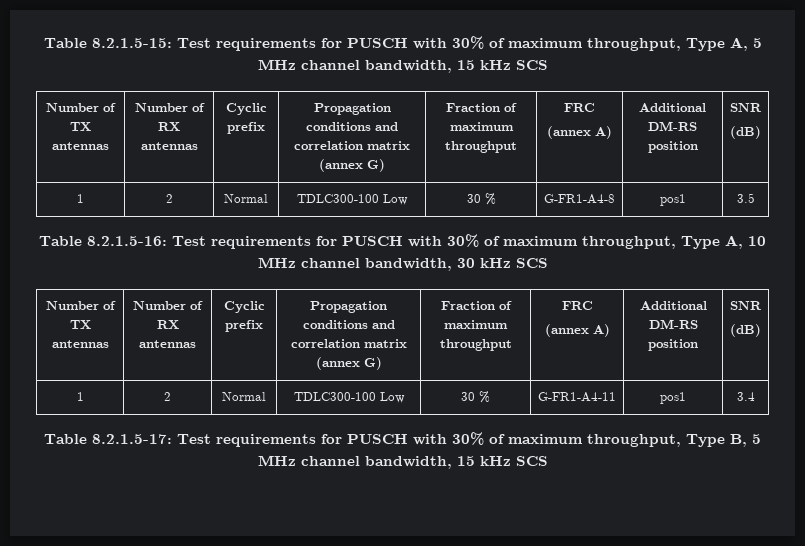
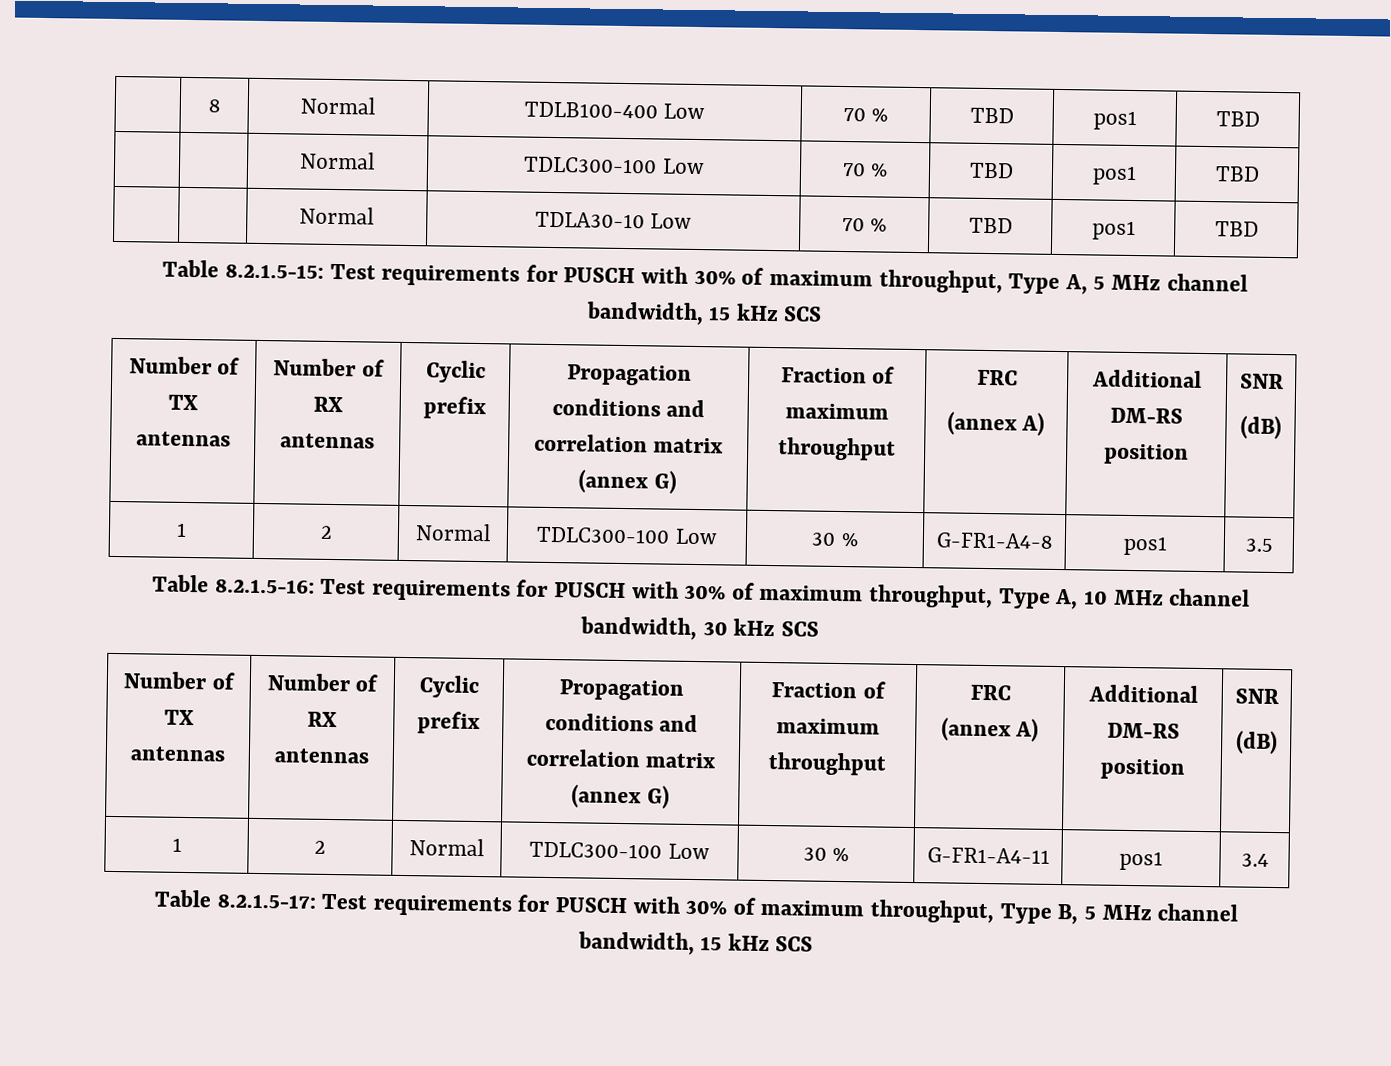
(43, 43) none -> [207,99,221,113] [300,96,376,115] [523,101,706,120] [842,107,889,122] [969,107,1014,124] [1092,110,1137,131] [1215,111,1260,127] [299,151,376,170] [523,156,705,175] [841,162,889,177] [968,162,1014,179] [1091,165,1137,186] [1214,166,1260,182] [299,206,375,225] [534,211,693,229] [841,217,888,232] [968,217,1013,234] [1091,220,1136,241] [1214,221,1259,237] | 8 | Normal | TDLB100-400 Low | 70 % | TBD | pos1 | TBD // | | Normal | TDLC300-100 Low | 70 % | TBD | pos1 | TBD // | | Normal | TDLA30-10 Low | 70 % | TBD | pos1 | TBD //

